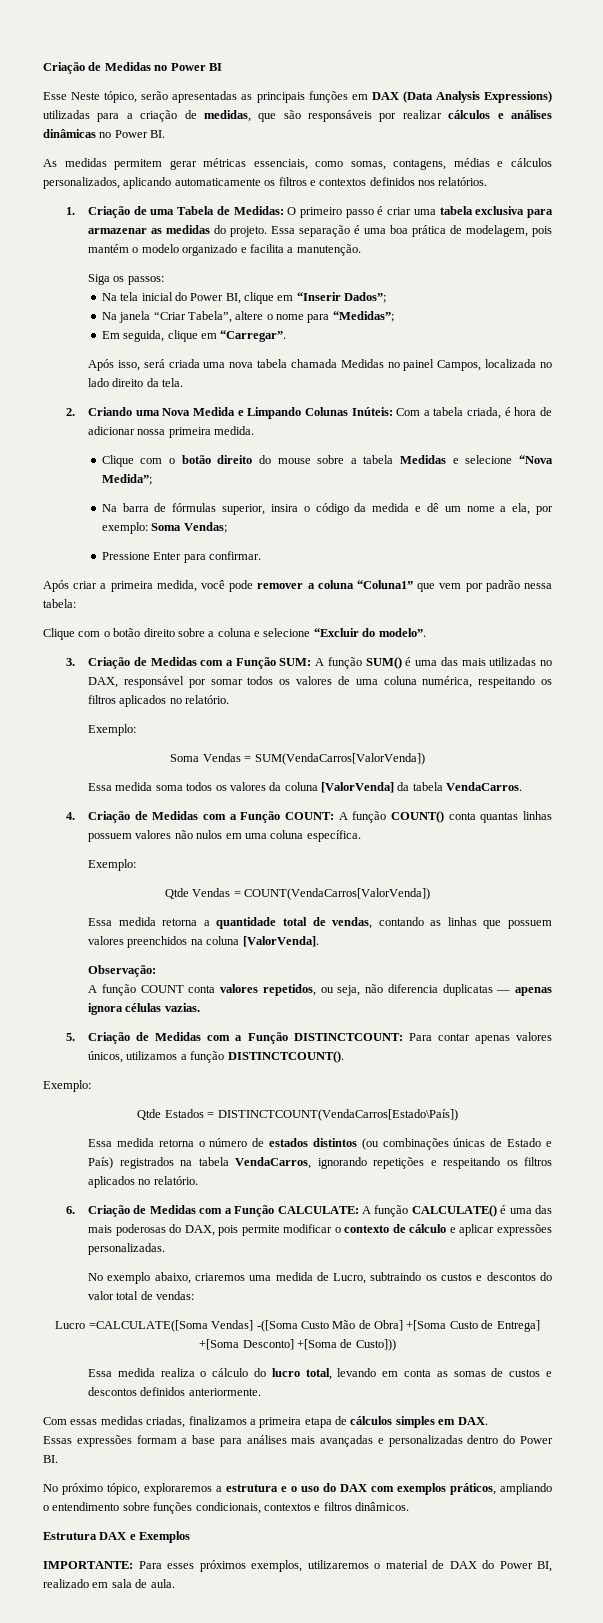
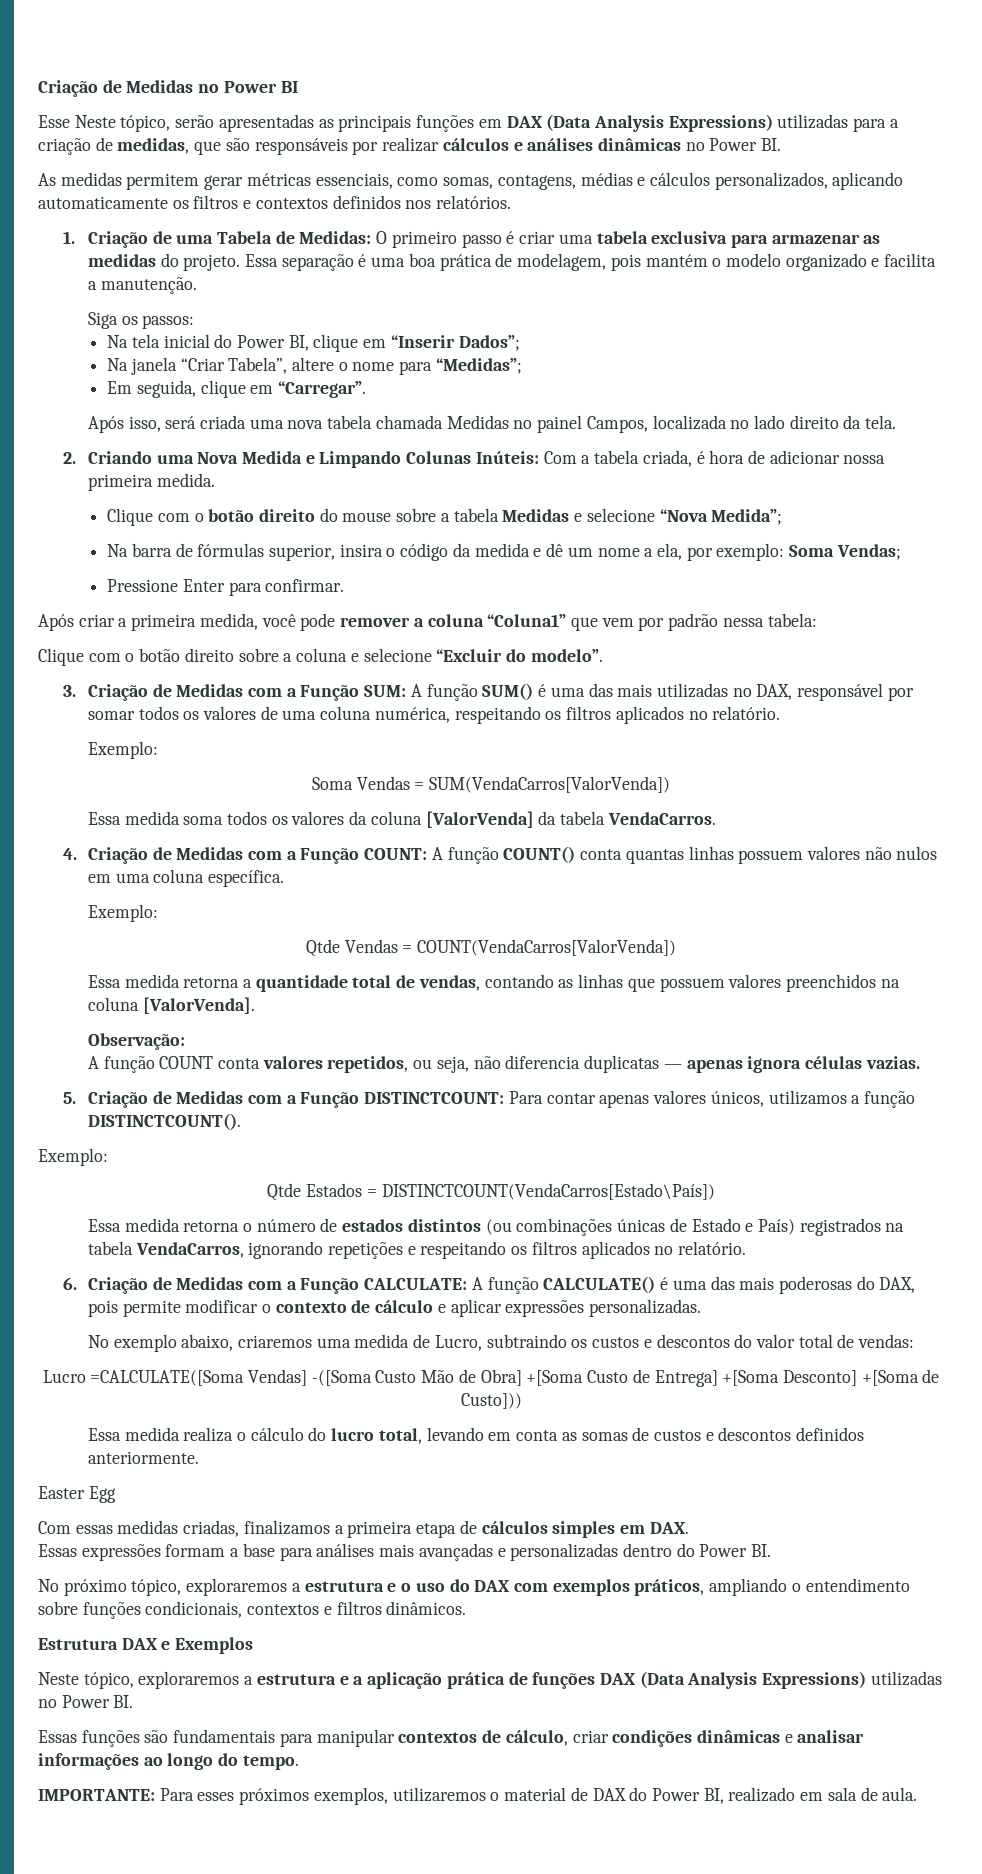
(261, 1392) none -> [38,1486,116,1503] // Easter Egg
(191, 1537) none -> [38,1671,942,1689] [38,1695,134,1708] [38,1729,865,1747] [38,1753,299,1770] // Neste tópico, exploraremos a estrutura e a aplicação prática de funções DAX (Data Analysis Expressions) utilizadas no Power BI. // Essas funções são fundamentais para manipular contextos de cálculo, criar condições dinâmicas e analisar informações ao longo do tempo.

